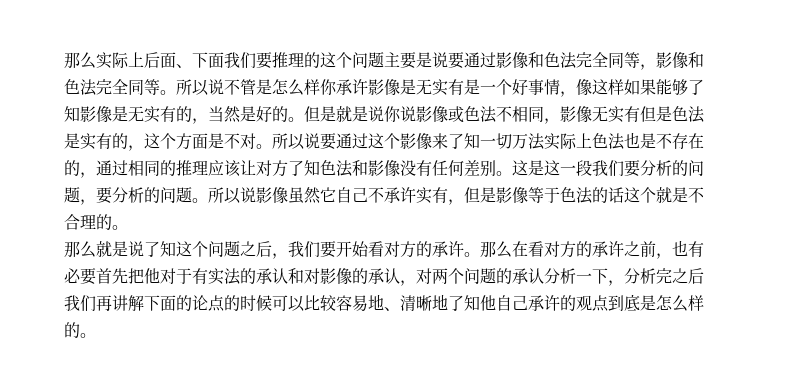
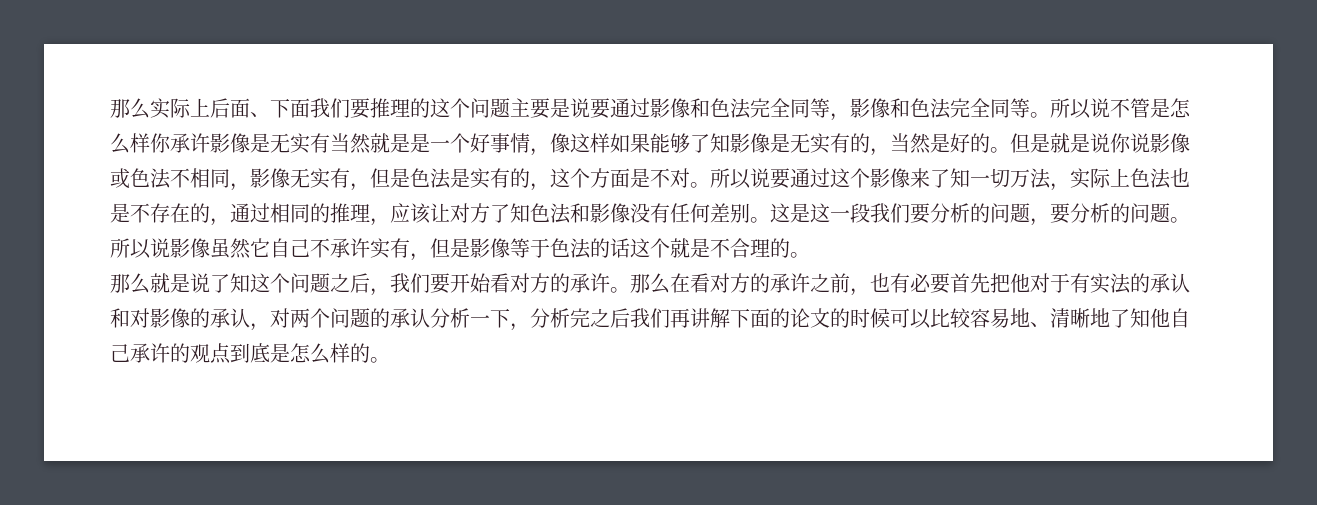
(464, 87) none -> [330,133,410,154] 当然就是
(640, 114) none -> [350,183,370,191] ，
(545, 141) none -> [1050,183,1070,191] ，
(208, 167) none -> [370,218,390,226] ，
[208,295,225,312] 点 -> [810,308,830,328] 文

